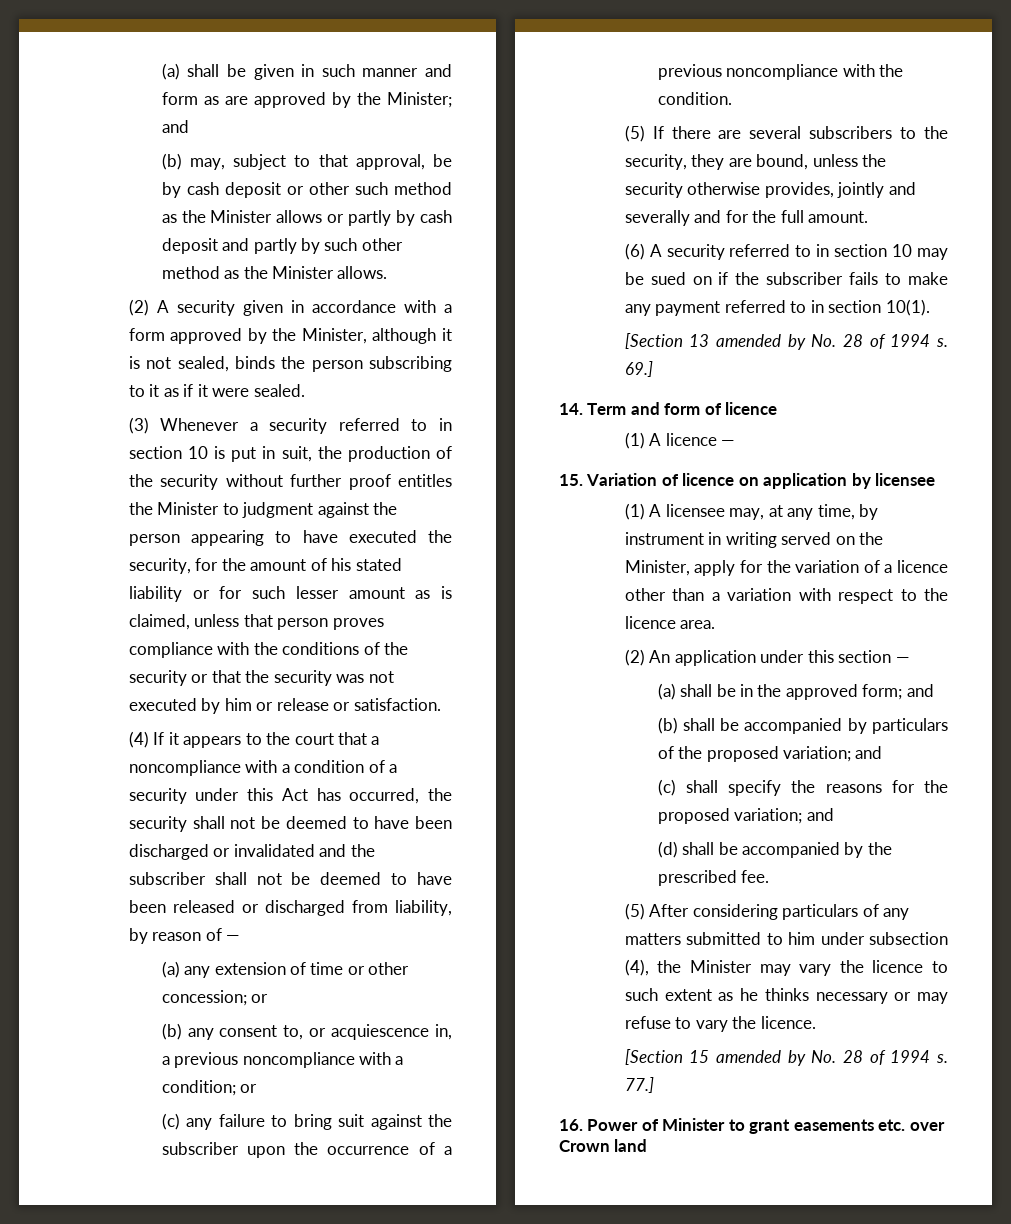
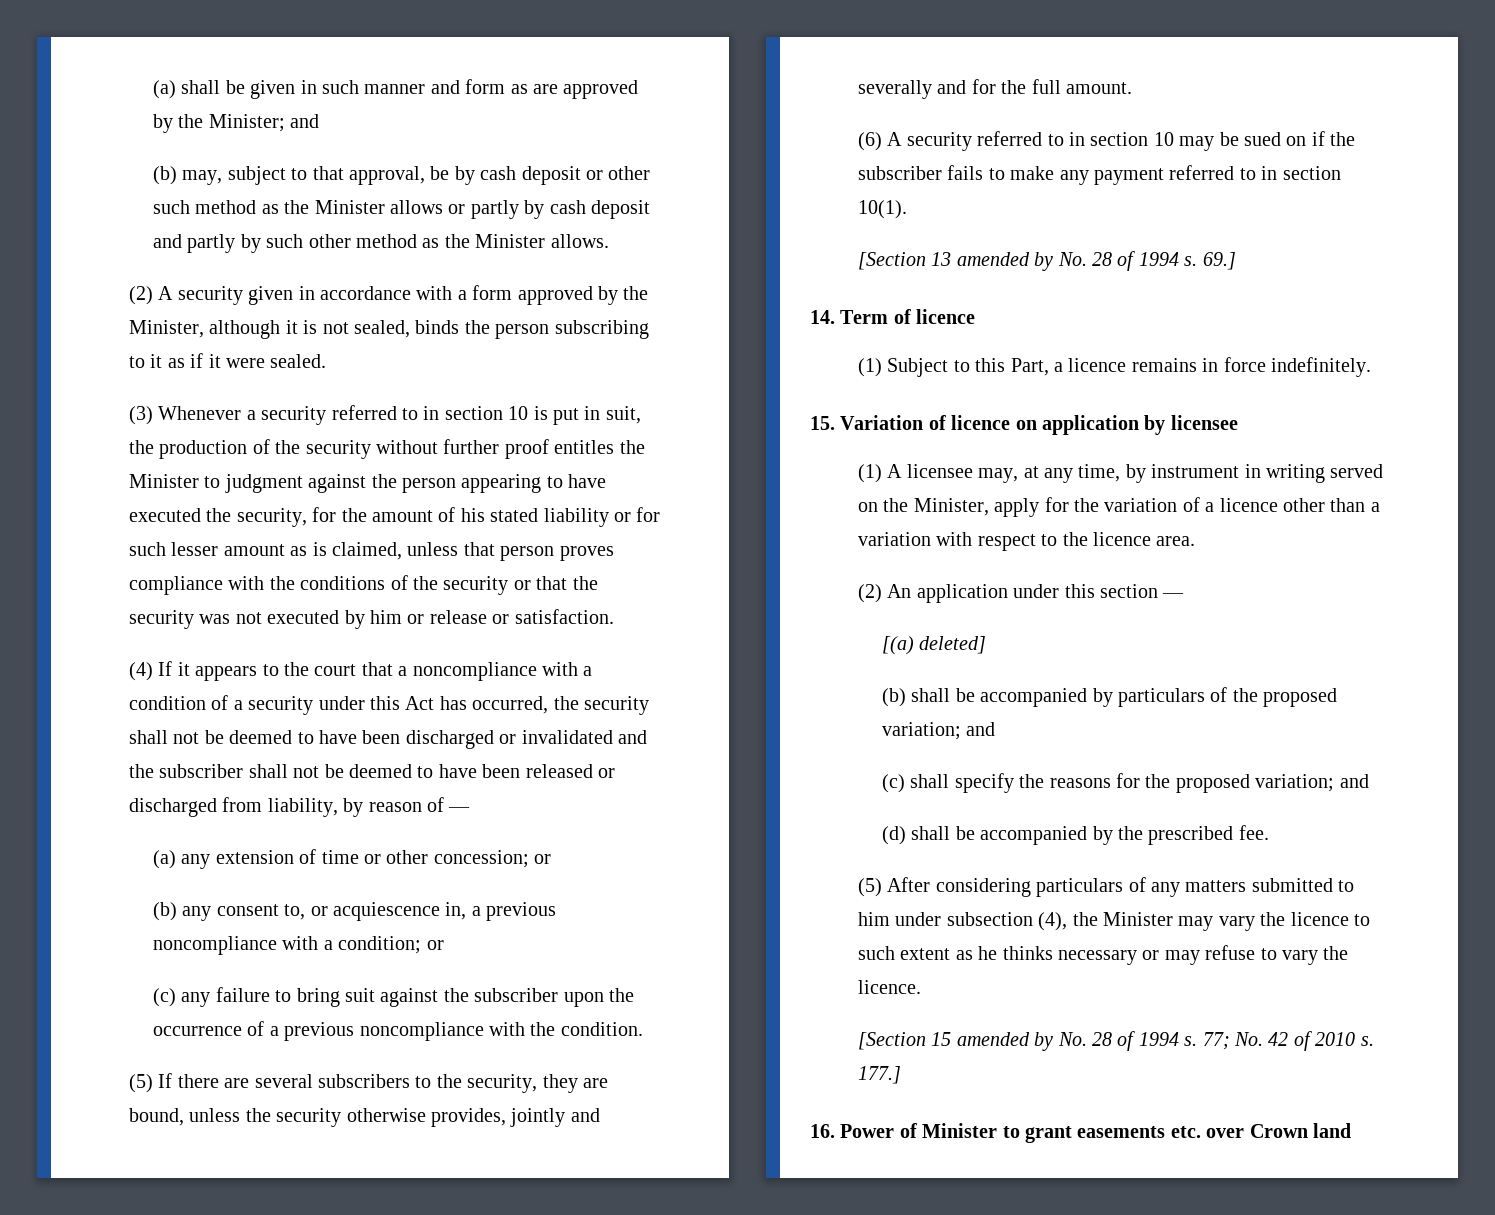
[630,402,701,415] and form -> (889, 317) none
[649,433,735,446] A licence — -> [887,357,1371,377] Subject to this Part, a licence remains in force indefinitely.
[657,683,934,700] (a) shall be in the approved form; and -> [881,636,987,655] [(a) deleted]
[624,1077,654,1093] 77.] -> [1202,1031,1374,1051] [857,1066,901,1084] 77; No. 42 of 2010 s. 177.]

